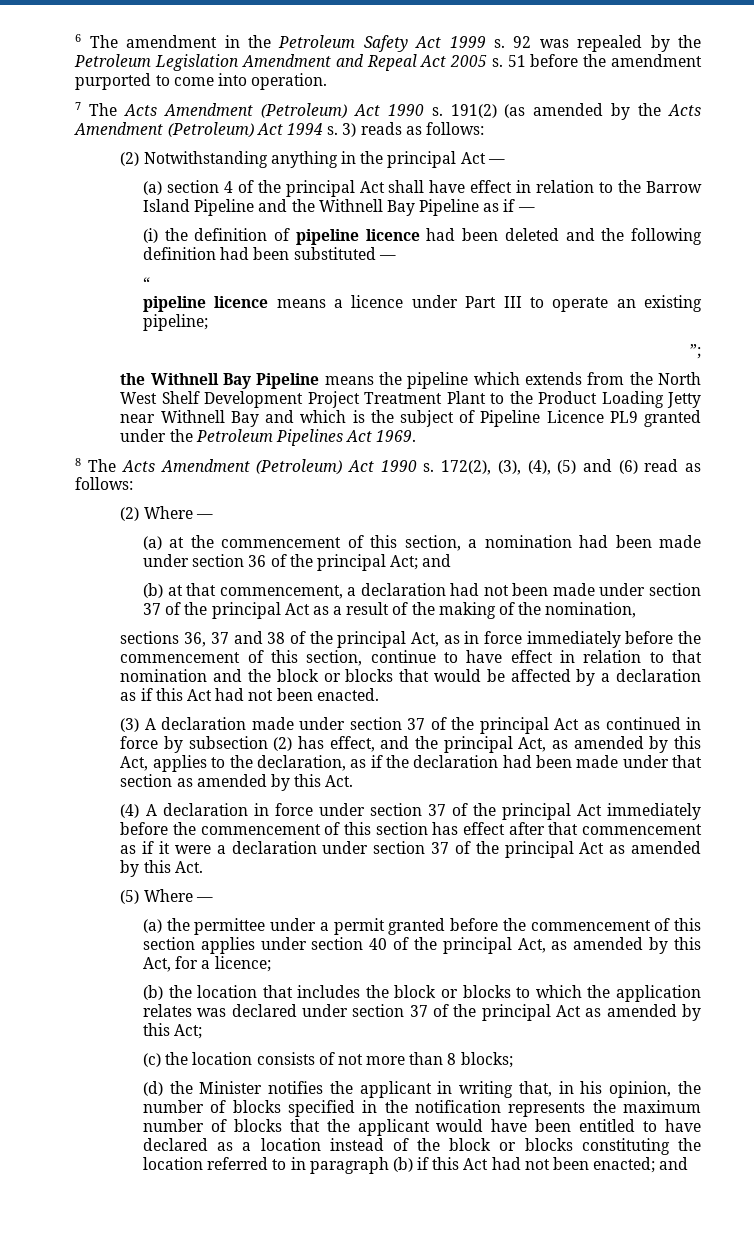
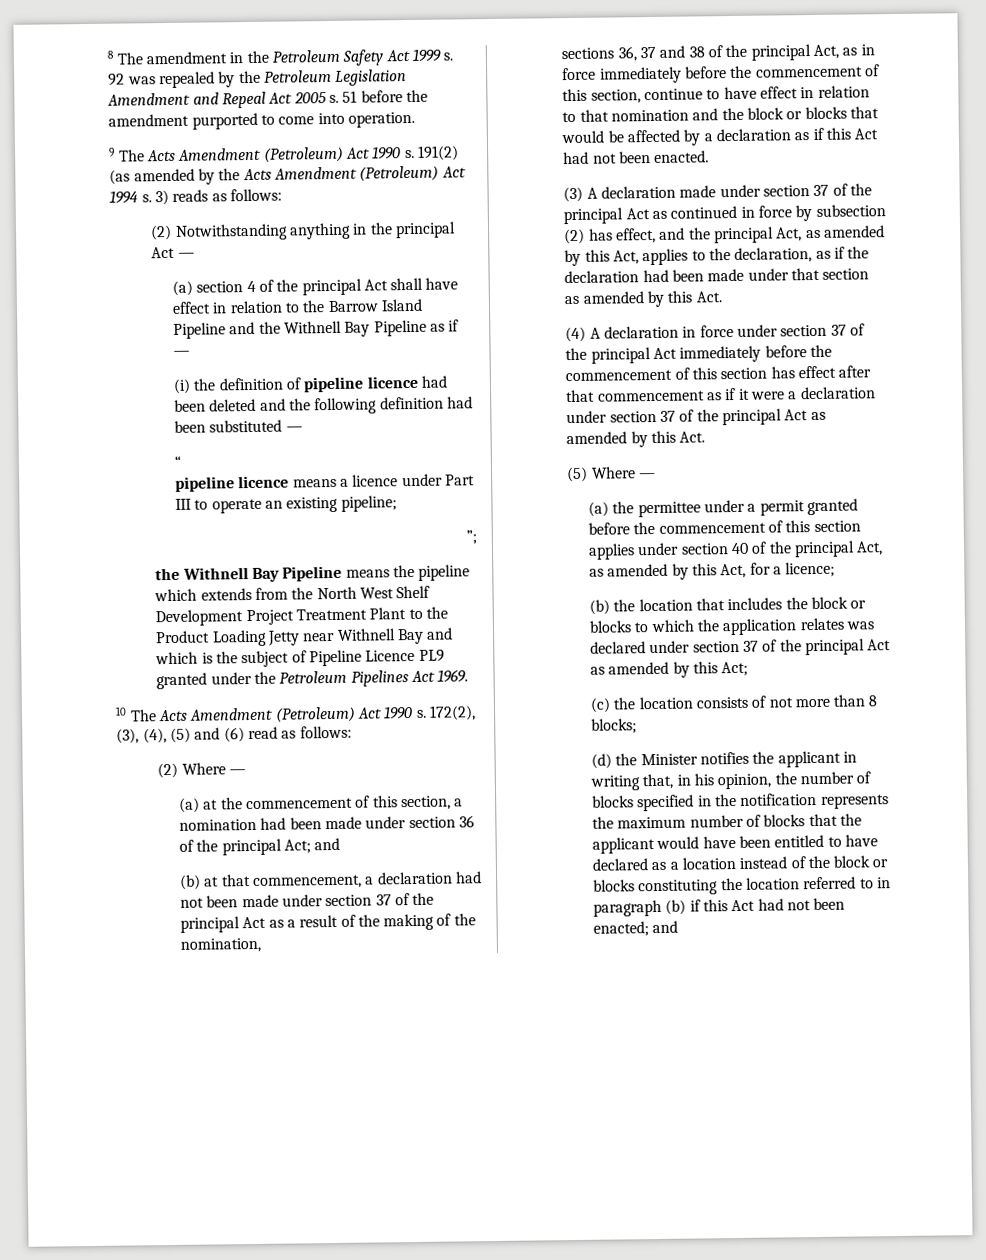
[75,34,82,42] 6 -> [107,50,115,59] 8
[75,102,82,110] 7 -> [108,147,116,157] 9
[75,458,82,466] 8 -> [115,706,128,716] 10

